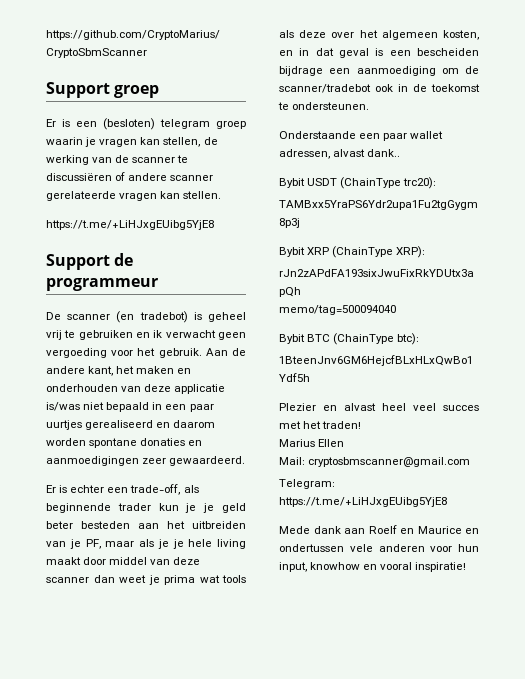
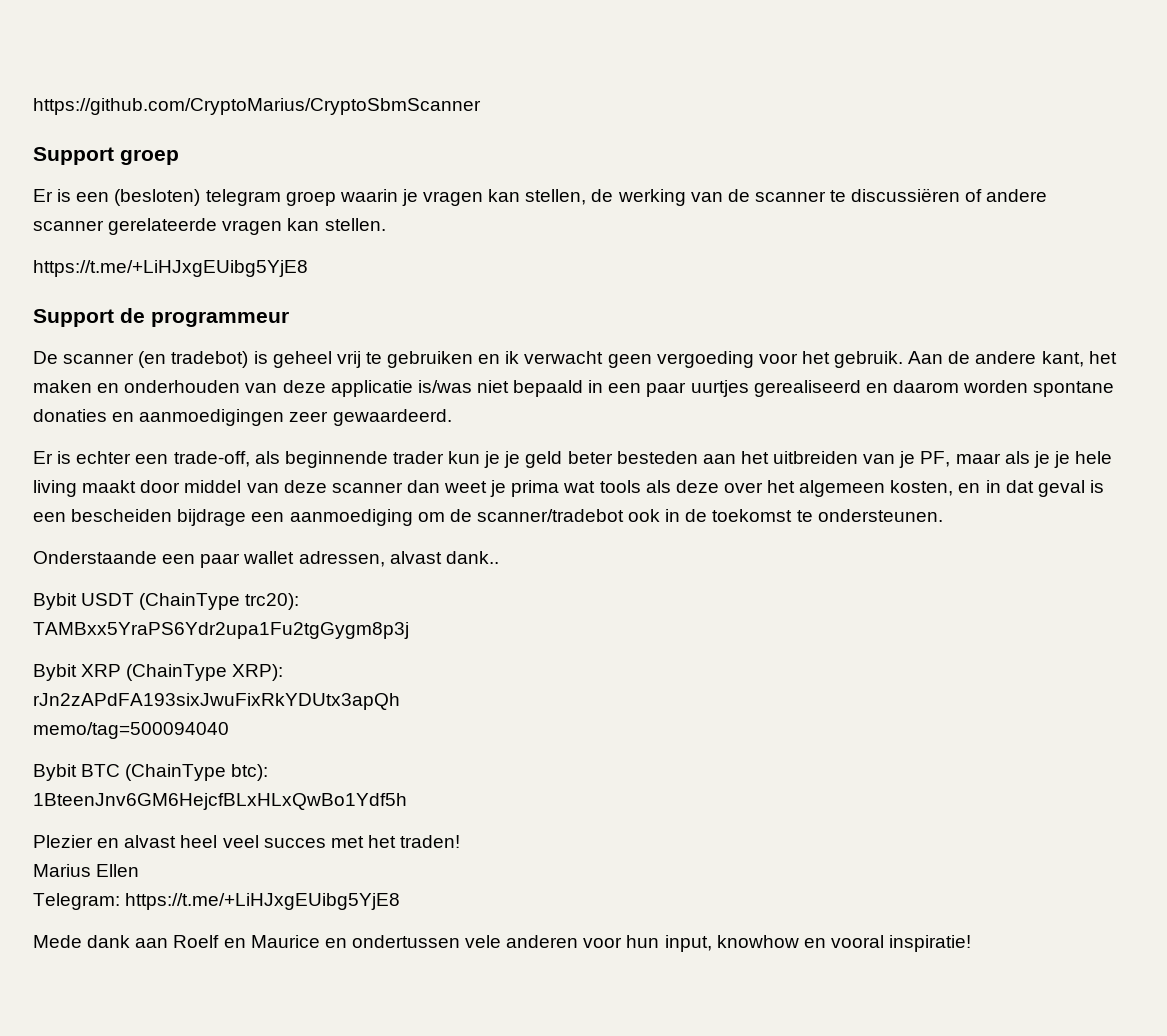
[279,457,471,467] // Mail: cryptosbmscanner@gmail.com -> (140, 870) none

